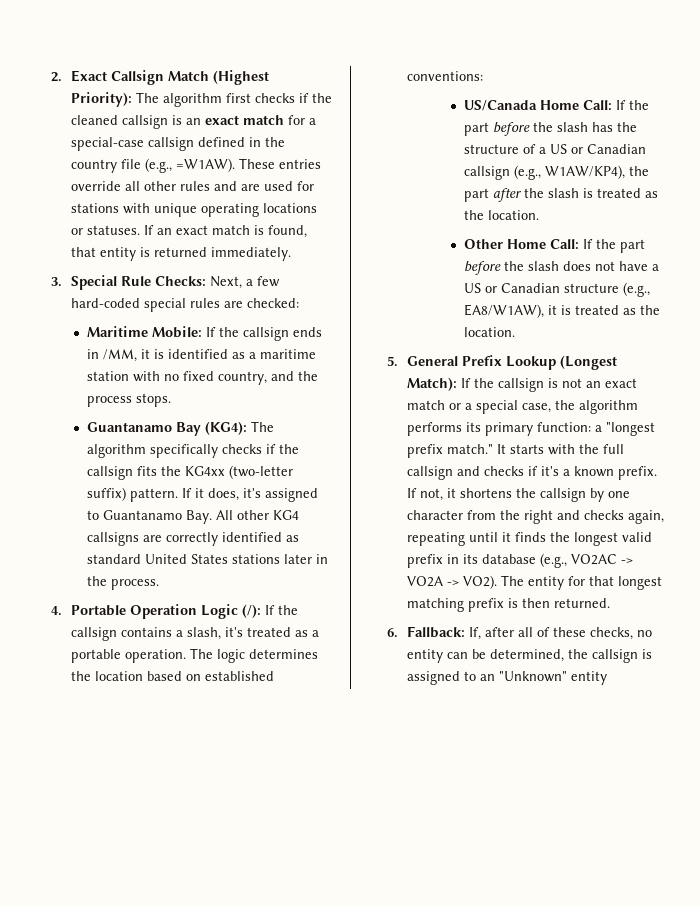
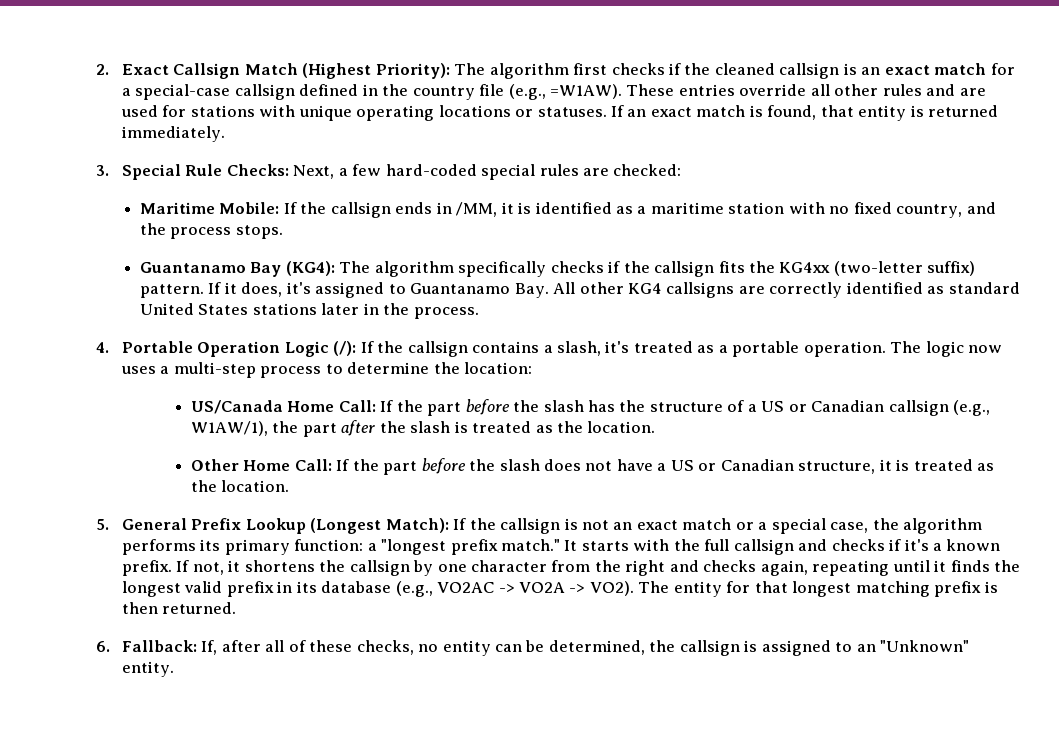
[249,649,319,659] [71,671,275,681] [407,71,484,81] determines the location based on established conventions: -> [968,345,1003,353] [120,362,533,378] now uses a multi-step process to determine the location:
[544,165,625,179] W1AW/KP4), -> [190,421,268,436] W1AW/1),
[563,282,650,297] [463,304,544,318] structure (e.g., EA8/W1AW), -> [798,461,876,474] structure,
[571,671,608,685] entity -> [121,661,174,677] entity.

